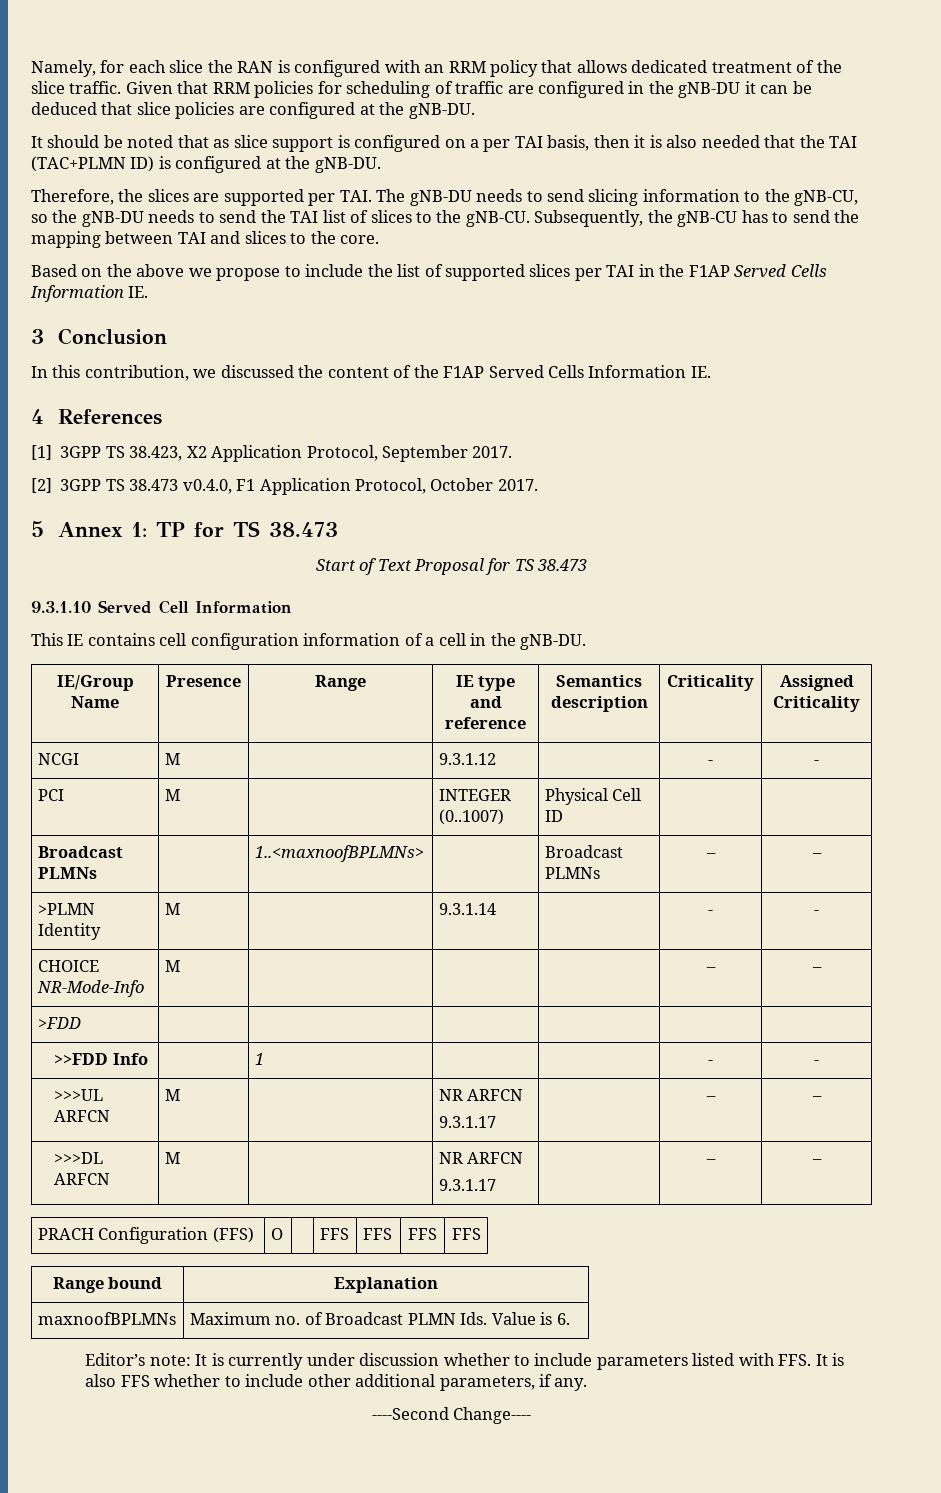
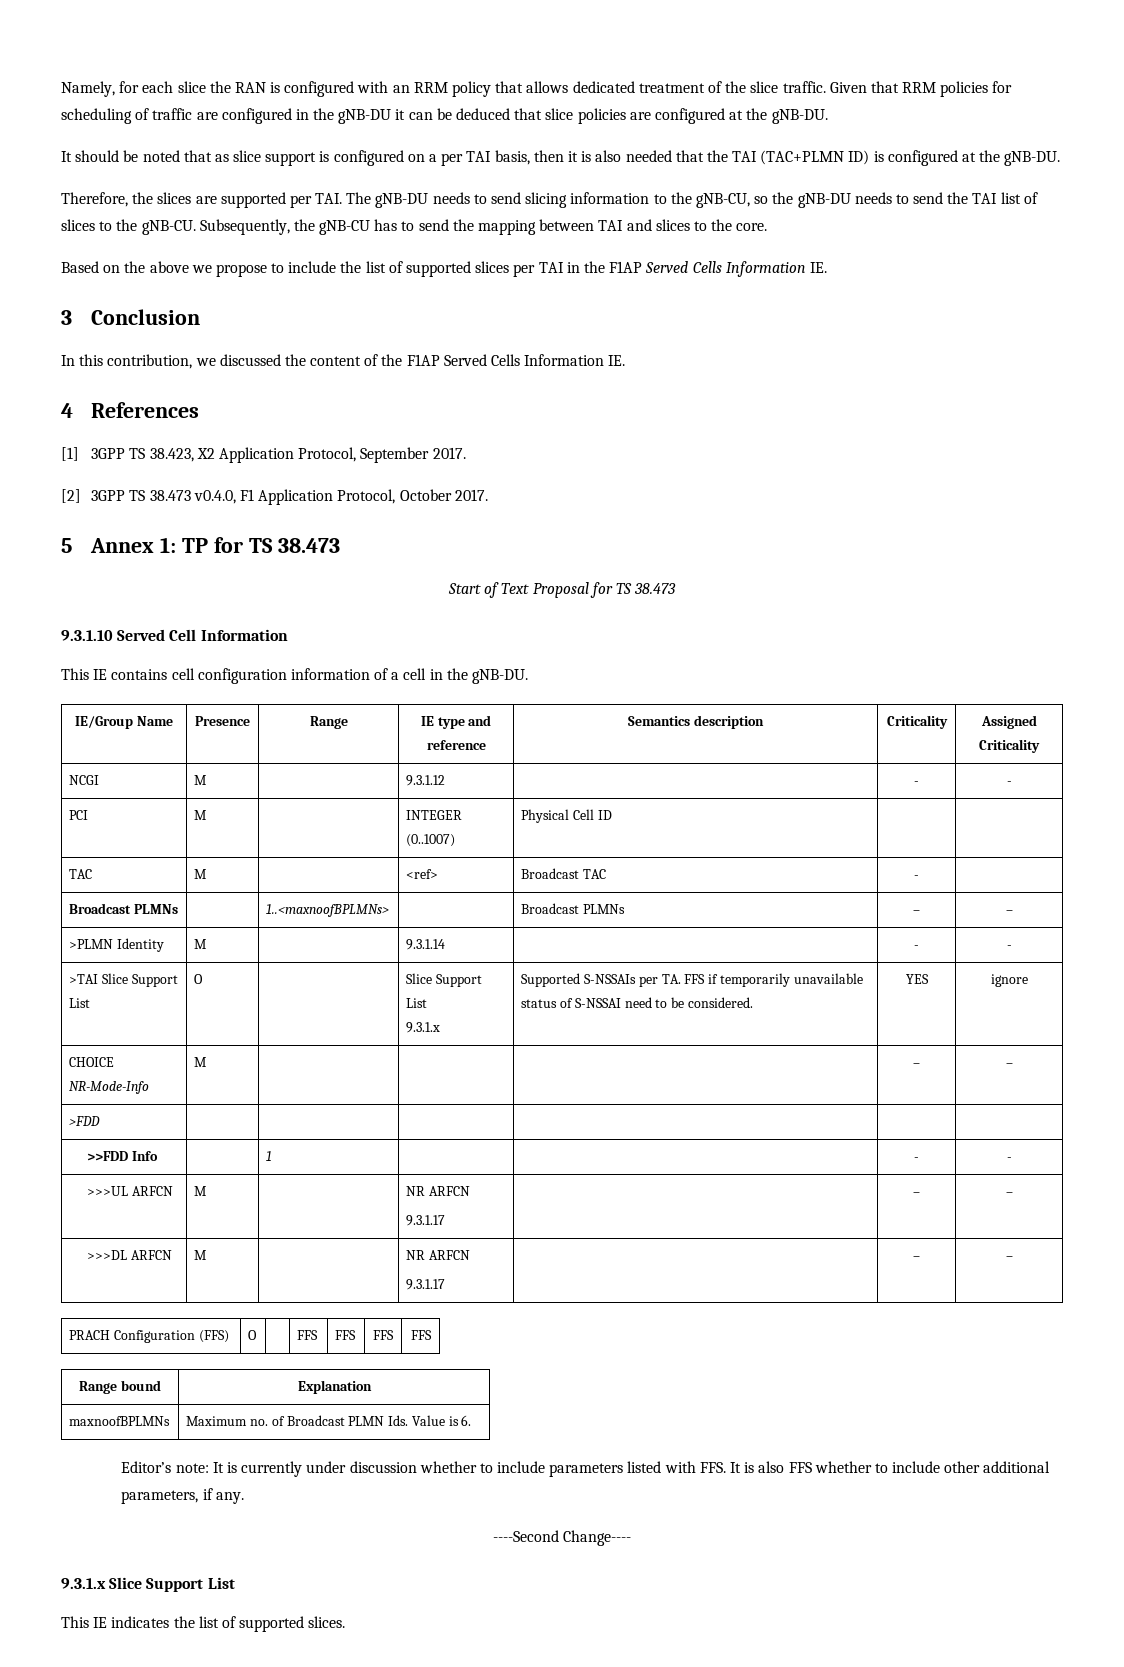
(563, 816) none -> [69,869,93,879] [194,869,208,879] [406,869,439,879] [521,868,606,879] [914,875,919,879] // TAC | M | | <ref> | Broadcast TAC | - |
(819, 912) none -> [69,973,178,987] [69,998,91,1008] [194,974,204,984] [406,973,482,987] [406,998,428,1008] [406,1022,441,1033] [521,973,863,987] [521,997,753,1008] [905,974,929,984] [990,974,1028,987] // >TAI Slice Support List | O | | Slice Support List // 9.3.1.x | Supported S-NSSAIs per TA. FFS if temporarily unavailable status of S-NSSAI need to be considered. | YES | ignore
(532, 1415) none -> [61,1577,235,1592] [61,1616,346,1632] // 9.3.1.x Slice Support List // This IE indicates the list of supported slices.

